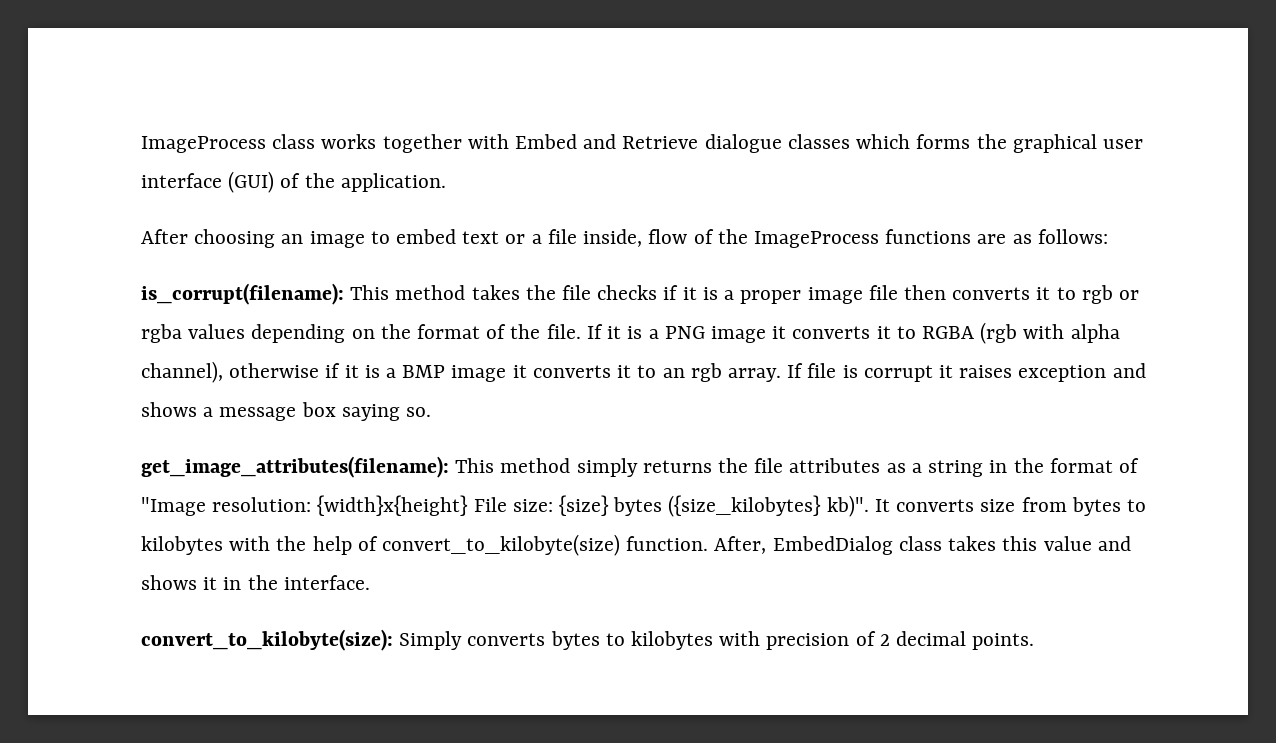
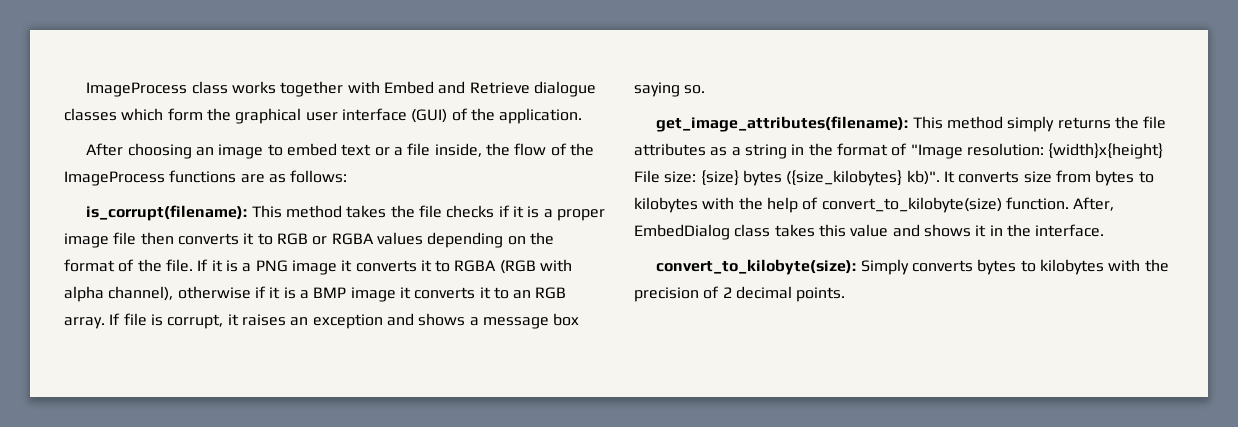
[916,134,971,149] forms -> [167,108,203,121] form
(643, 238) none -> [485,143,510,156] the
[1081,285,1139,304] [141,324,182,343] rgb or rgba -> [276,233,374,245] RGB or RGBA
[980,322,1018,344] (rgb -> [499,260,536,274] (RGB
[690,363,722,382] rgb -> [535,287,567,299] RGB
[863,365,933,382] corrupt -> [167,314,224,329] corrupt,
(1013, 371) none -> [290,317,309,326] an
(761, 638) none -> [1144,259,1169,272] the

